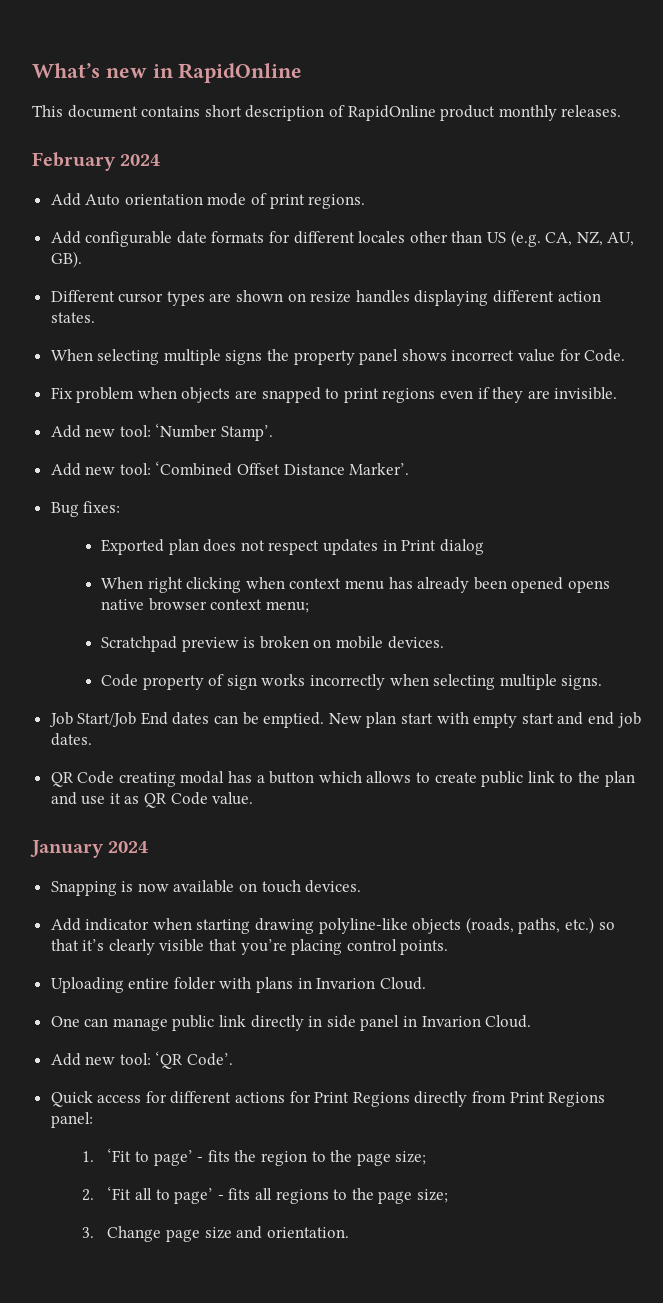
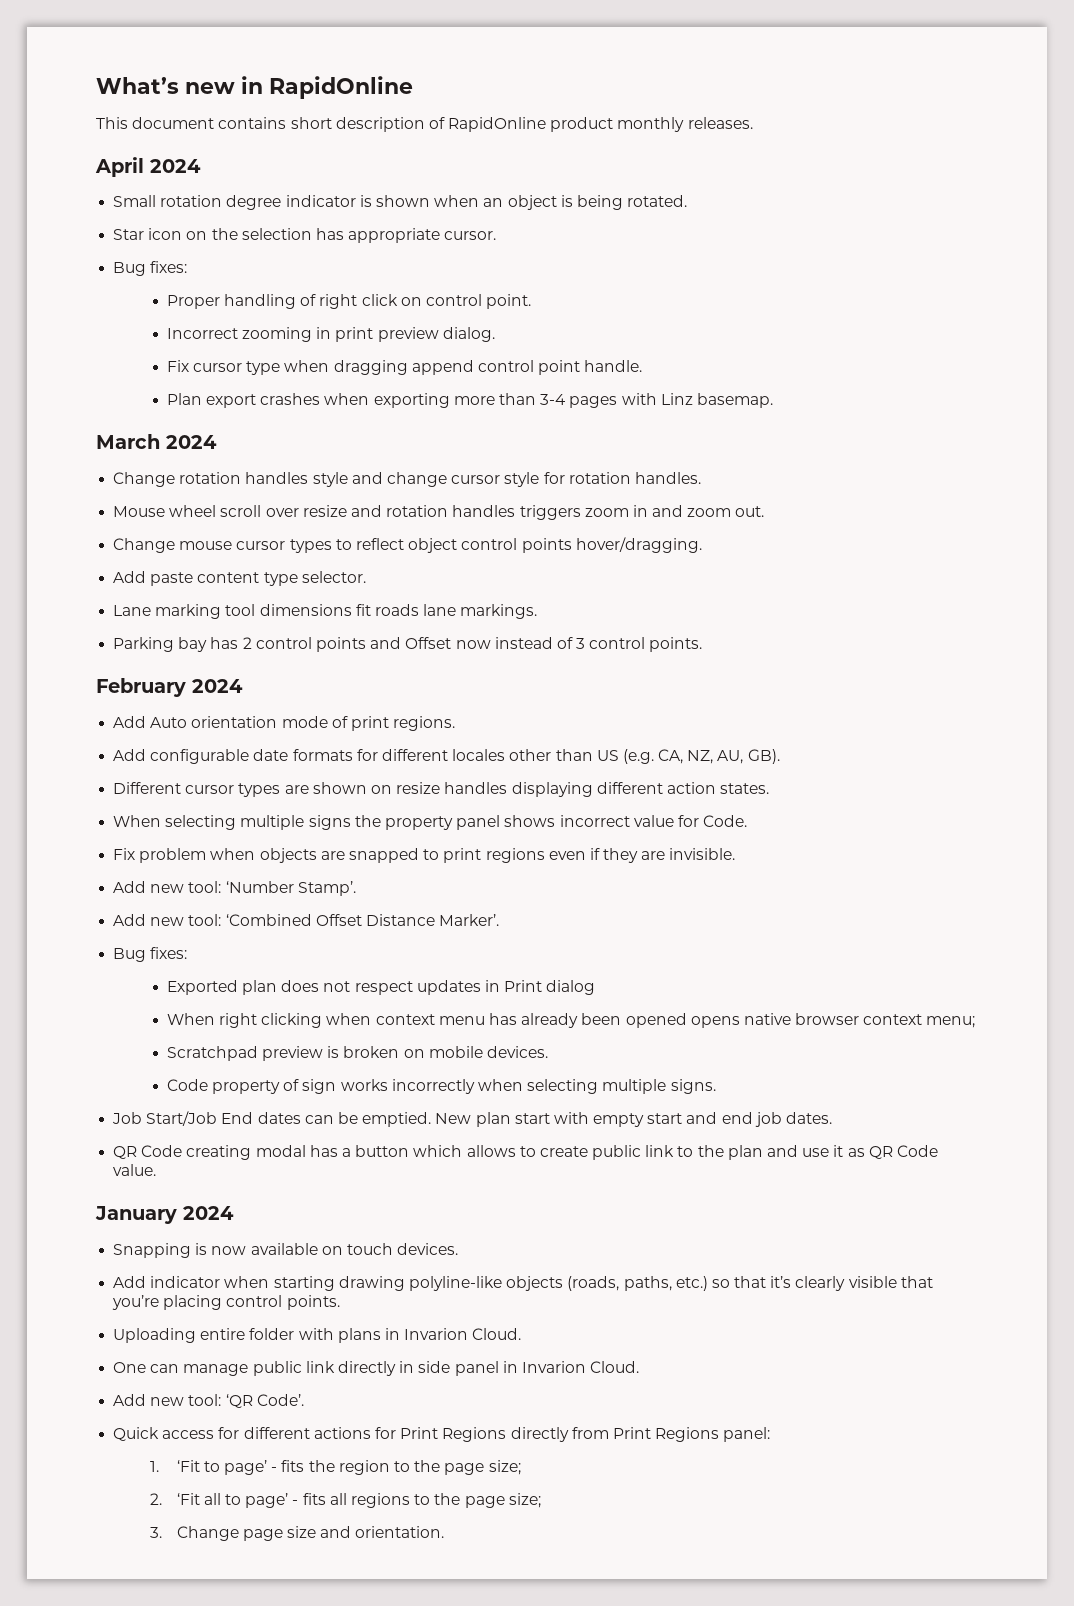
(622, 111) none -> [95,157,201,177] [113,195,688,210] [113,228,497,243] [113,261,188,276] [166,294,532,309] [166,327,495,342] [166,360,643,375] [166,393,773,408] [96,434,217,449] [113,472,701,487] [113,505,765,520] [113,537,702,553] [113,571,366,586] [113,604,538,619] [113,637,703,652] // April 2024 // Small rotation degree indicator is shown when an object is being rotated. // Star icon on the selection has appropriate cursor. // Bug fixes: // Proper handling of right click on control point. // Incorrect zooming in print preview dialog. // Fix cursor type when dragging append control point handle. // Plan export crashes when exporting more than 3-4 pages with Linz basemap. // March 2024 // Change rotation handles style and change cursor style for rotation handles. // Mouse wheel scroll over resize and rotation handles triggers zoom in and zoom out. // Change mouse cursor types to reflect object control points hover/dragging. // Add paste content type selector. // Lane marking tool dimensions fit roads lane markings. // Parking bay has 2 control points and Offset now instead of 3 control points.

